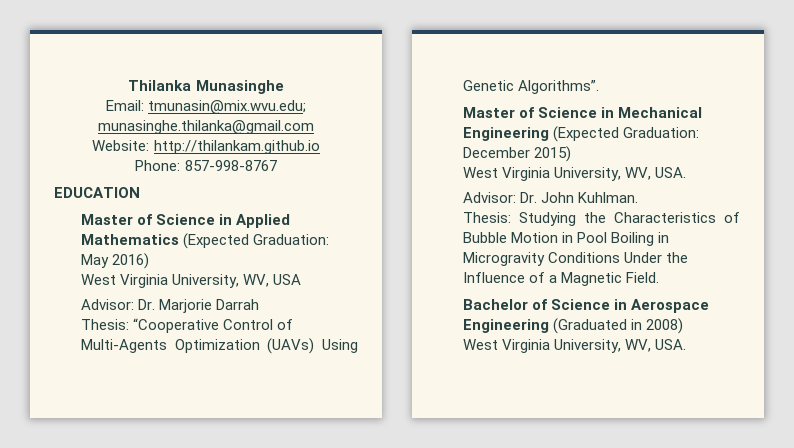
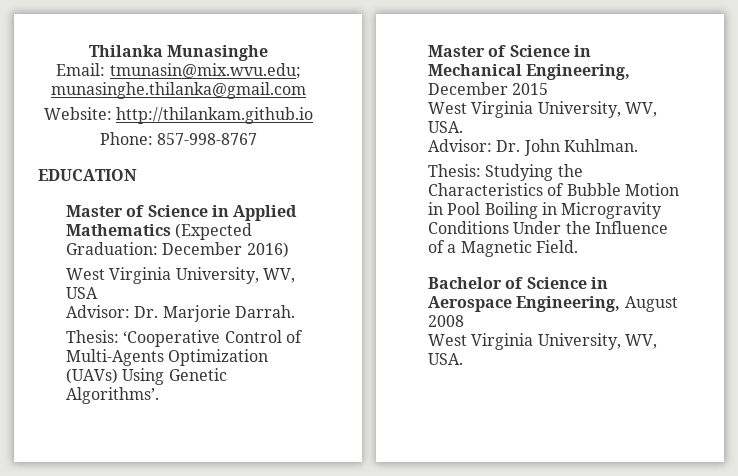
[80,254,109,268] May -> [162,242,243,255] December
[216,299,260,310] [80,318,219,333] Darrah // Thesis: “Cooperative -> [235,305,296,318] [66,330,221,347] Darrah. // Thesis: ‘Cooperative
[517,80,599,94] Algorithms”. -> [66,387,160,404] Algorithms’.
[462,126,699,142] [462,146,571,162] Engineering (Expected Graduation: December 2015) -> [526,64,631,80] [428,82,549,95] Engineering, December 2015
[462,318,684,334] Engineering (Graduated in 2008) -> [516,296,678,312] [428,315,465,327] Engineering, August 2008

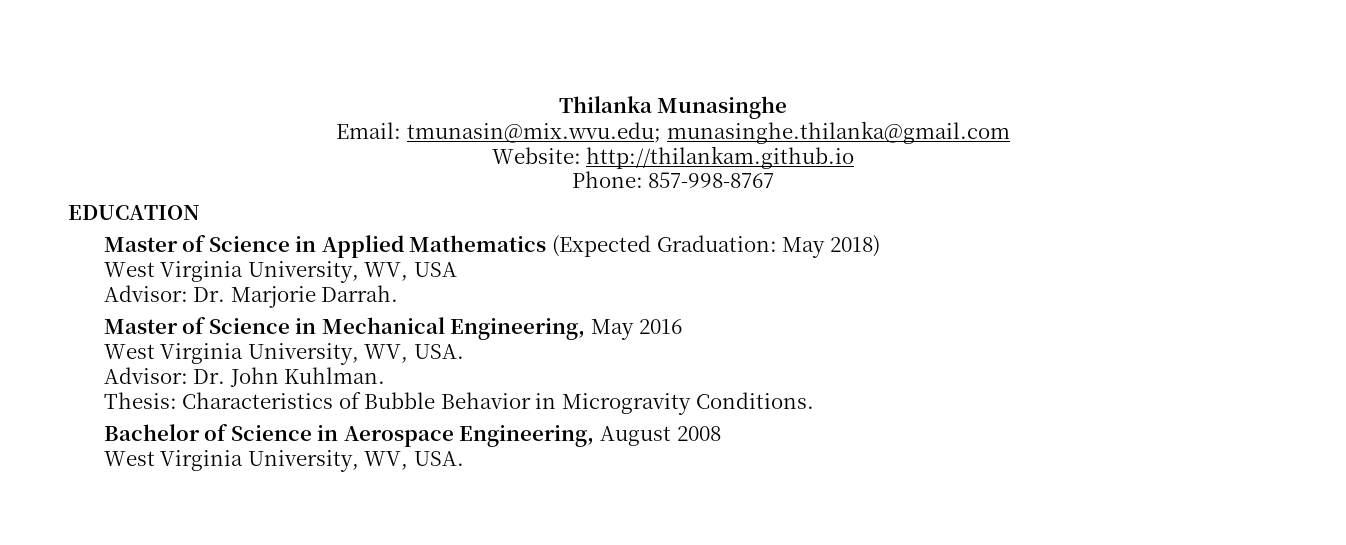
[162,242,289,258] December 2016) -> [782,235,880,258] May 2018)
[66,330,304,347] [66,349,269,366] [66,368,227,385] [66,387,160,404] // Thesis: ‘Cooperative Control of Multi-Agents Optimization (UAVs) Using Genetic Algorithms’. -> (399, 293) none
[428,82,549,95] December 2015 -> [590,319,682,340] May 2016
[485,164,583,181] Studying the -> (177, 400) none
[625,183,680,196] [428,202,663,219] [428,221,669,234] [428,240,579,257] Motion in Pool Boiling in Microgravity Conditions Under the Influence of a Magnetic Field. -> [440,392,814,415] Behavior in Microgravity Conditions.

